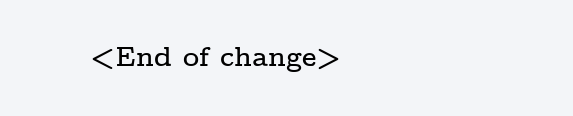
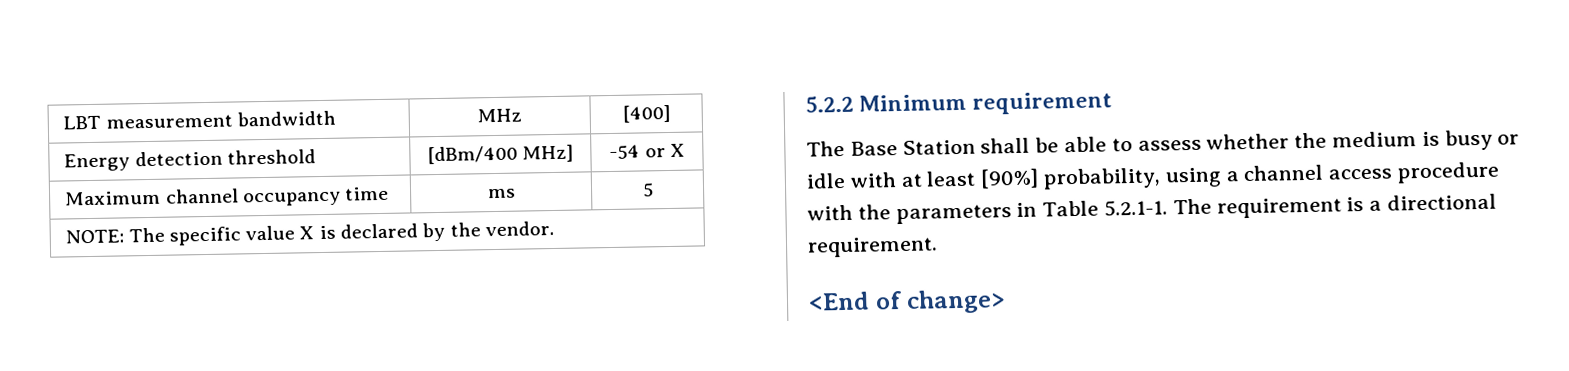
(90, 58) none -> [63,110,336,130] [477,108,522,123] [621,104,671,123] [64,149,316,172] [426,144,575,165] [609,143,685,160] [65,186,390,207] [487,188,516,199] [641,183,654,197] [65,220,554,246] [805,91,1113,115] [806,129,1520,157] [806,161,1501,190] [807,193,1498,225] [807,236,938,258] LBT measurement bandwidth | MHz | [400] // Energy detection threshold | [dBm/400 MHz] | -54 or X // Maximum channel occupancy time | ms | 5 // NOTE: The specific value X is declared by the vendor. // 5.2.2 Minimum requirement // The Base Station shall be able to assess whether the medium is busy or idle with at least [90%] probability, using a channel access procedure with the parameters in Table 5.2.1-1. The requirement is a directional requirement. //

